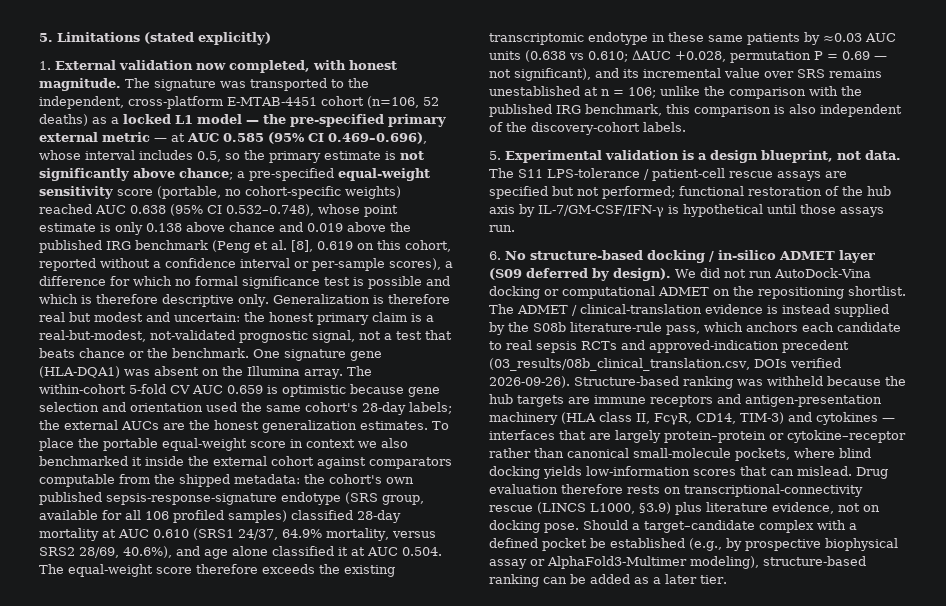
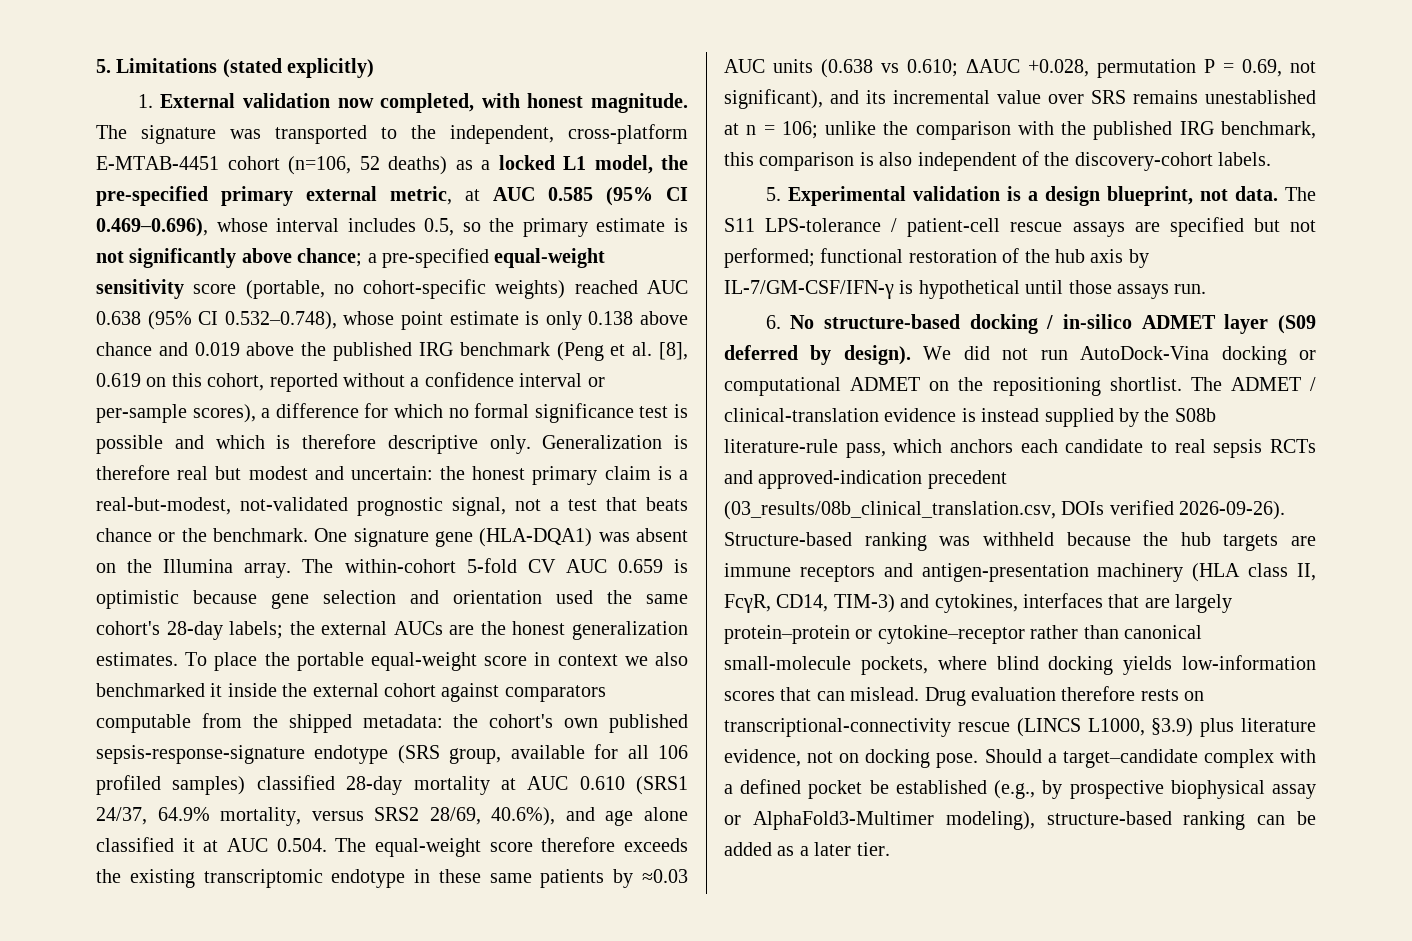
[197,114,259,124] model — -> [594,155,653,174] model,
[102,132,167,142] metric — -> [390,186,452,205] metric,
[842,51,887,60] 0.69 — -> [1242,59,1282,77] 0.69,
[816,412,895,425] cytokines — -> [934,594,1018,613] cytokines,

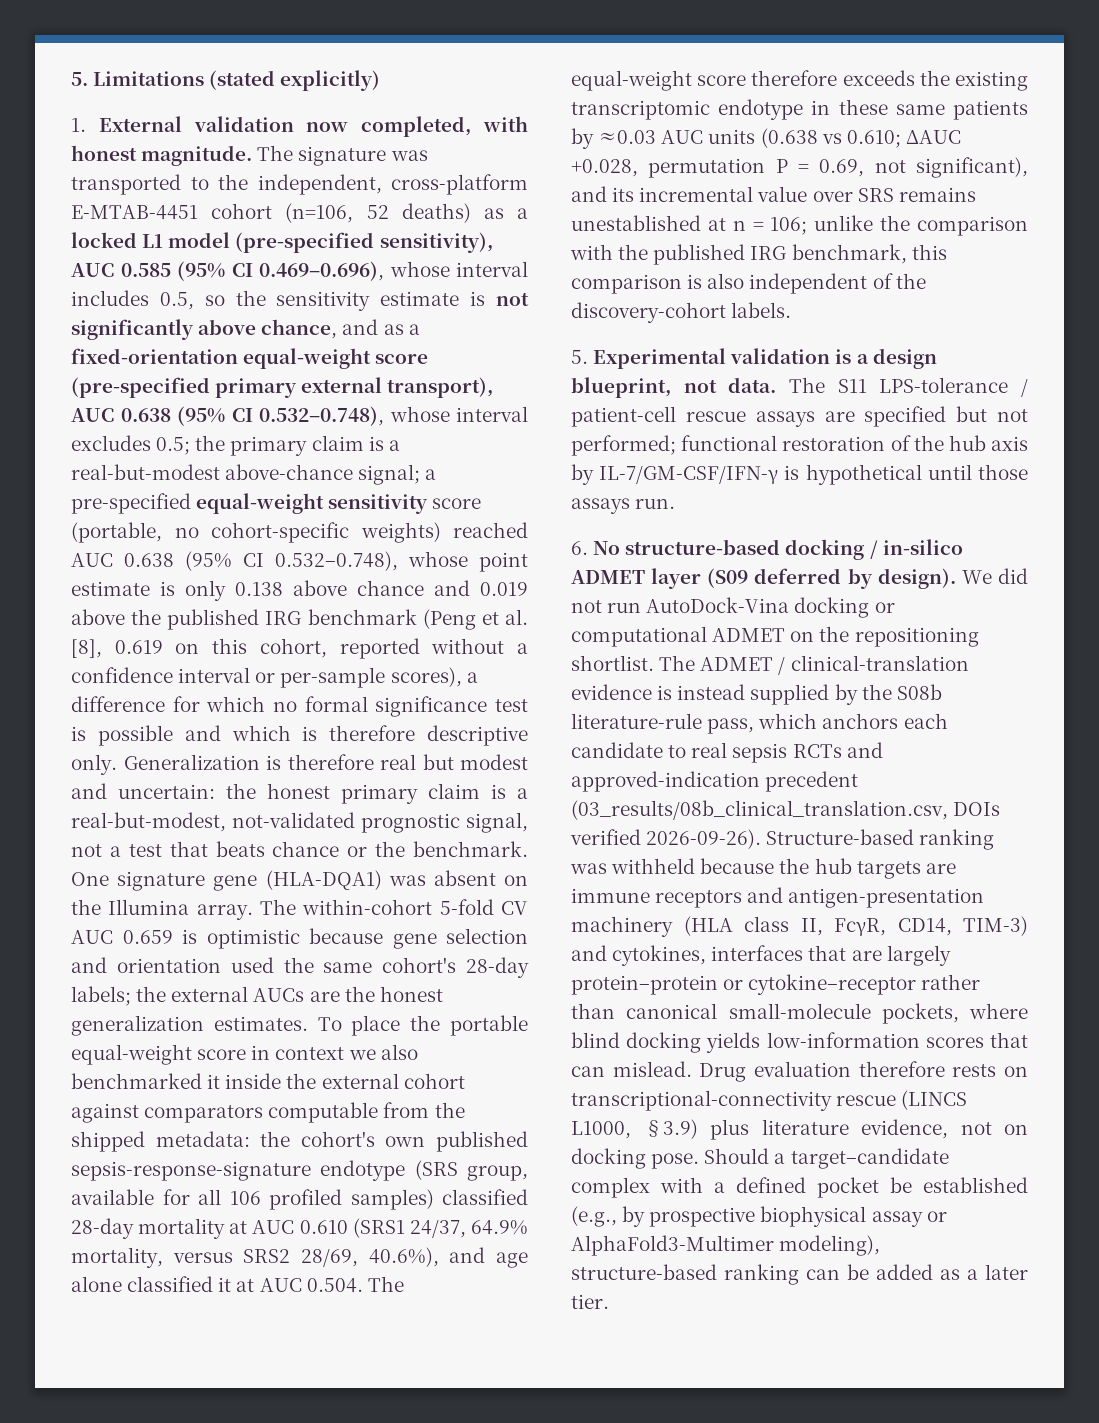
[594,155,688,174] [96,186,480,206] model, the pre-specified primary external metric, at -> [168,232,493,253] model (pre-specified sensitivity),
[522,218,588,237] primary -> [276,291,371,311] sensitivity
[297,248,363,267] chance; -> [261,319,420,339] [71,348,429,369] [71,377,494,398] [71,406,528,426] [71,435,400,456] [71,464,421,485] chance, and as a fixed-orientation equal-weight score (pre-specified primary external transport), AUC 0.638 (95% CI 0.532–0.748), whose interval excludes 0.5; the primary claim is a real-but-modest above-chance signal;

